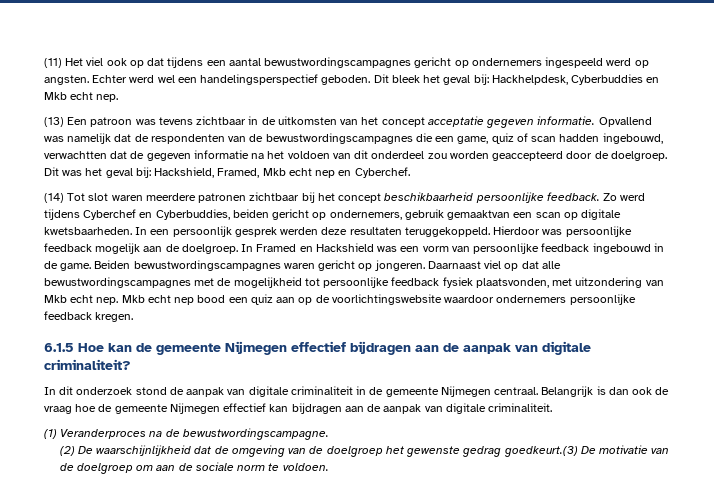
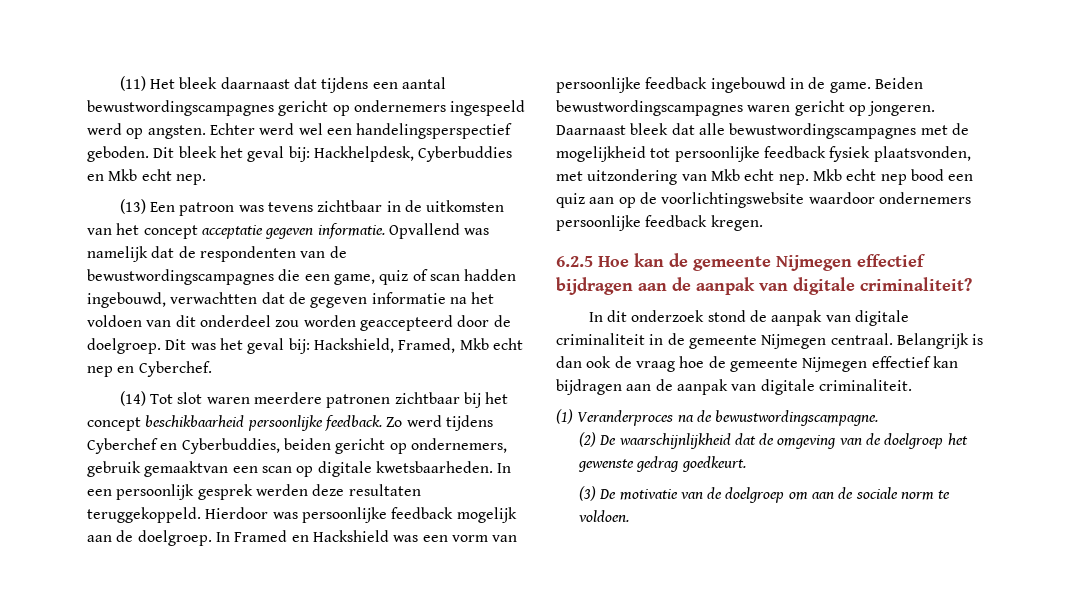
[86,57,144,68] viel ook op -> [179,77,290,89] bleek daarnaast
[484,260,519,271] viel op -> [630,123,669,135] bleek
[44,343,74,352] 6.1.5 -> [556,256,593,267] 6.2.5
[503,446,578,457] goedkeurt.(3) -> [681,456,746,472] [578,486,596,501] goedkeurt. // (3)

